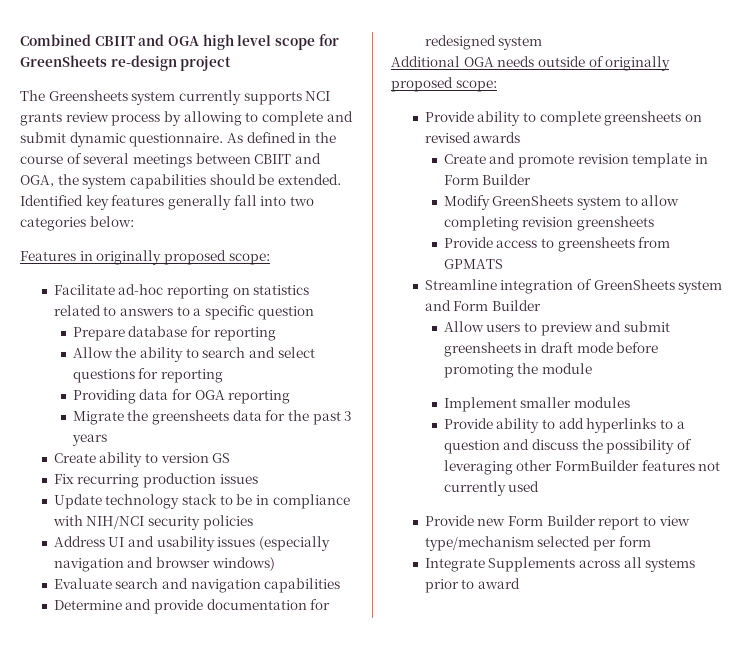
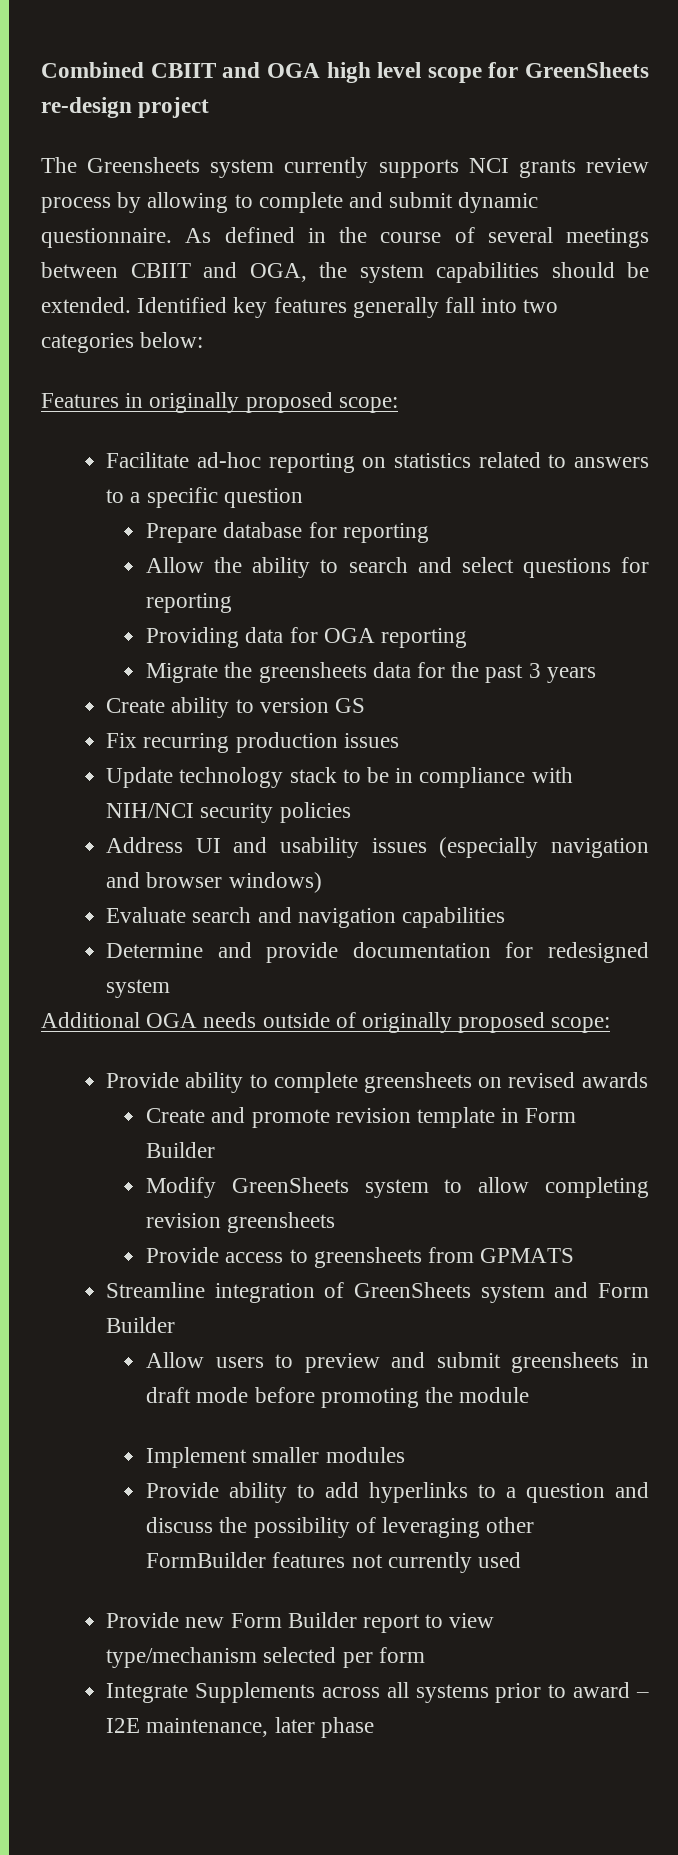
(521, 583) none -> [636,1692,649,1698] [106,1717,374,1738] – I2E maintenance, later phase

